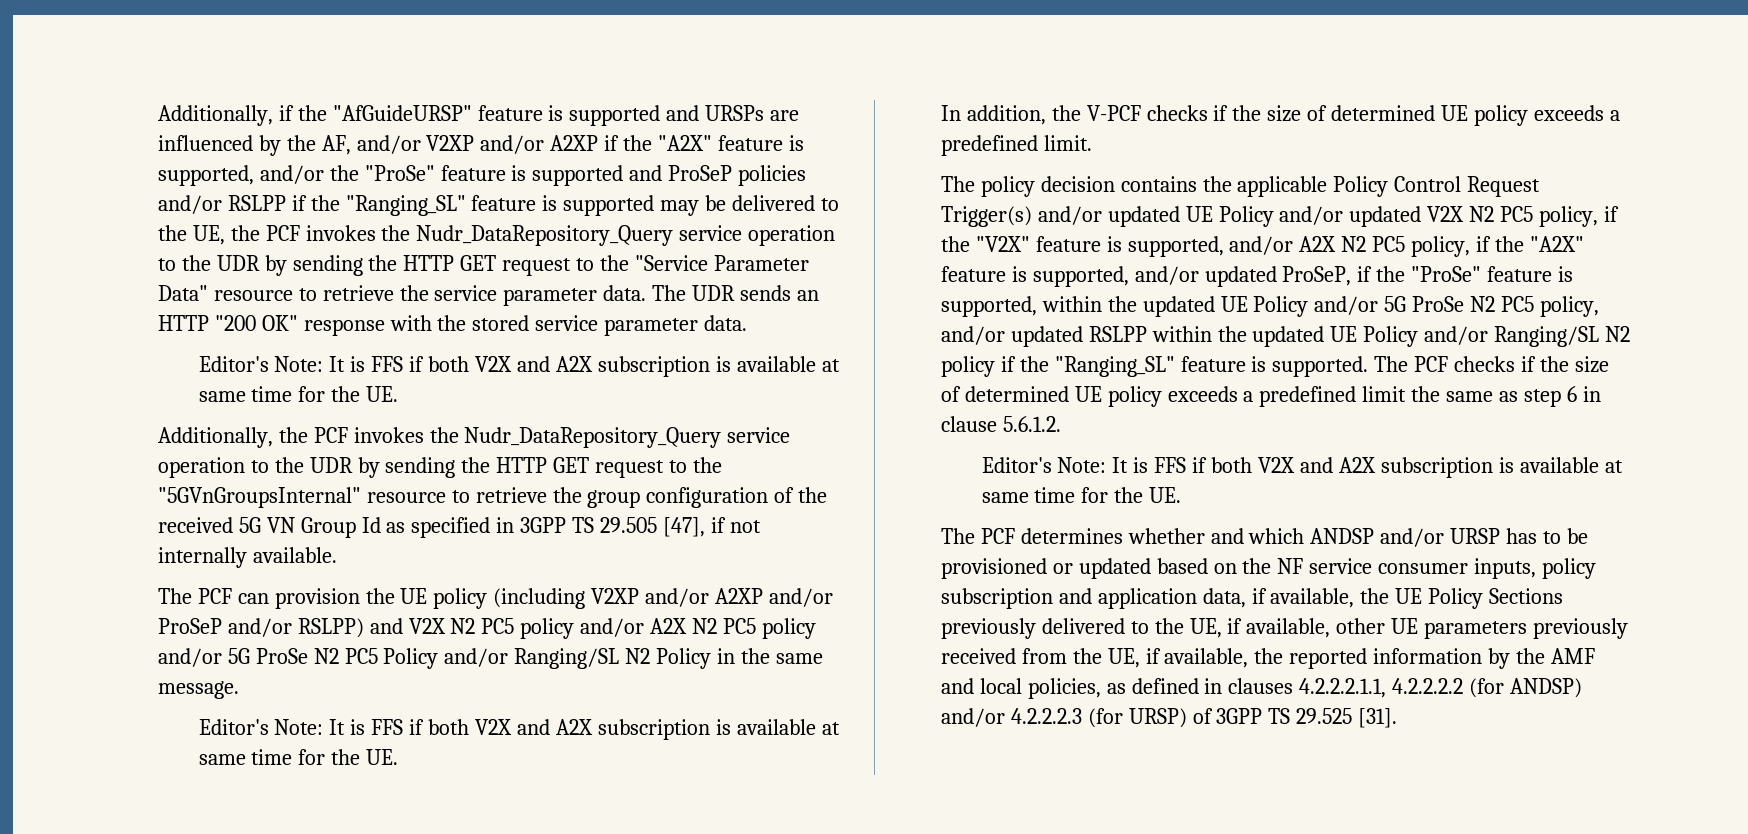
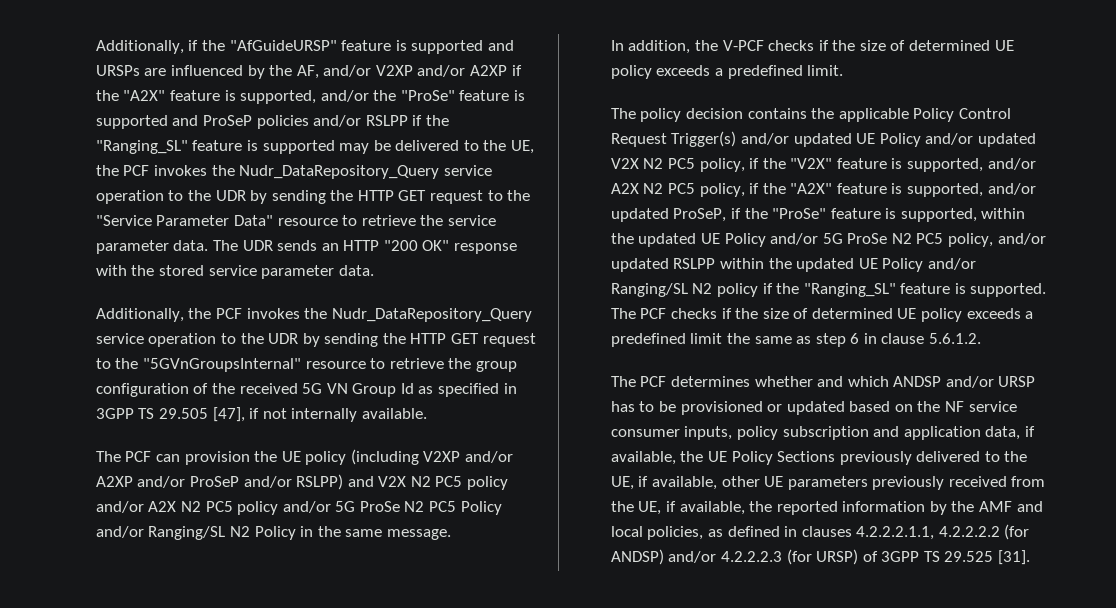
[198,356,840,377] [198,386,399,402] // Editor's Note: It is FFS if both V2X and A2X subscription is available at same time for the UE. -> (374, 270) none
[198,719,840,740] [198,749,399,765] // Editor's Note: It is FFS if both V2X and A2X subscription is available at same time for the UE. -> (451, 534) none
[981,457,1623,478] [981,487,1182,503] // Editor's Note: It is FFS if both V2X and A2X subscription is available at same time for the UE. -> (982, 338) none

